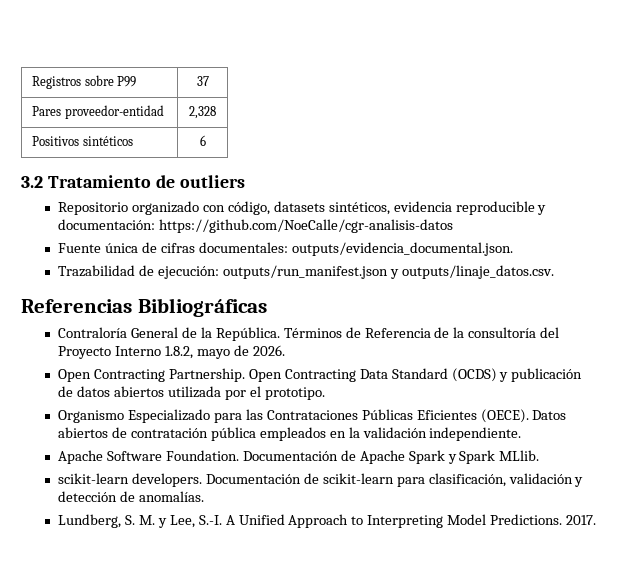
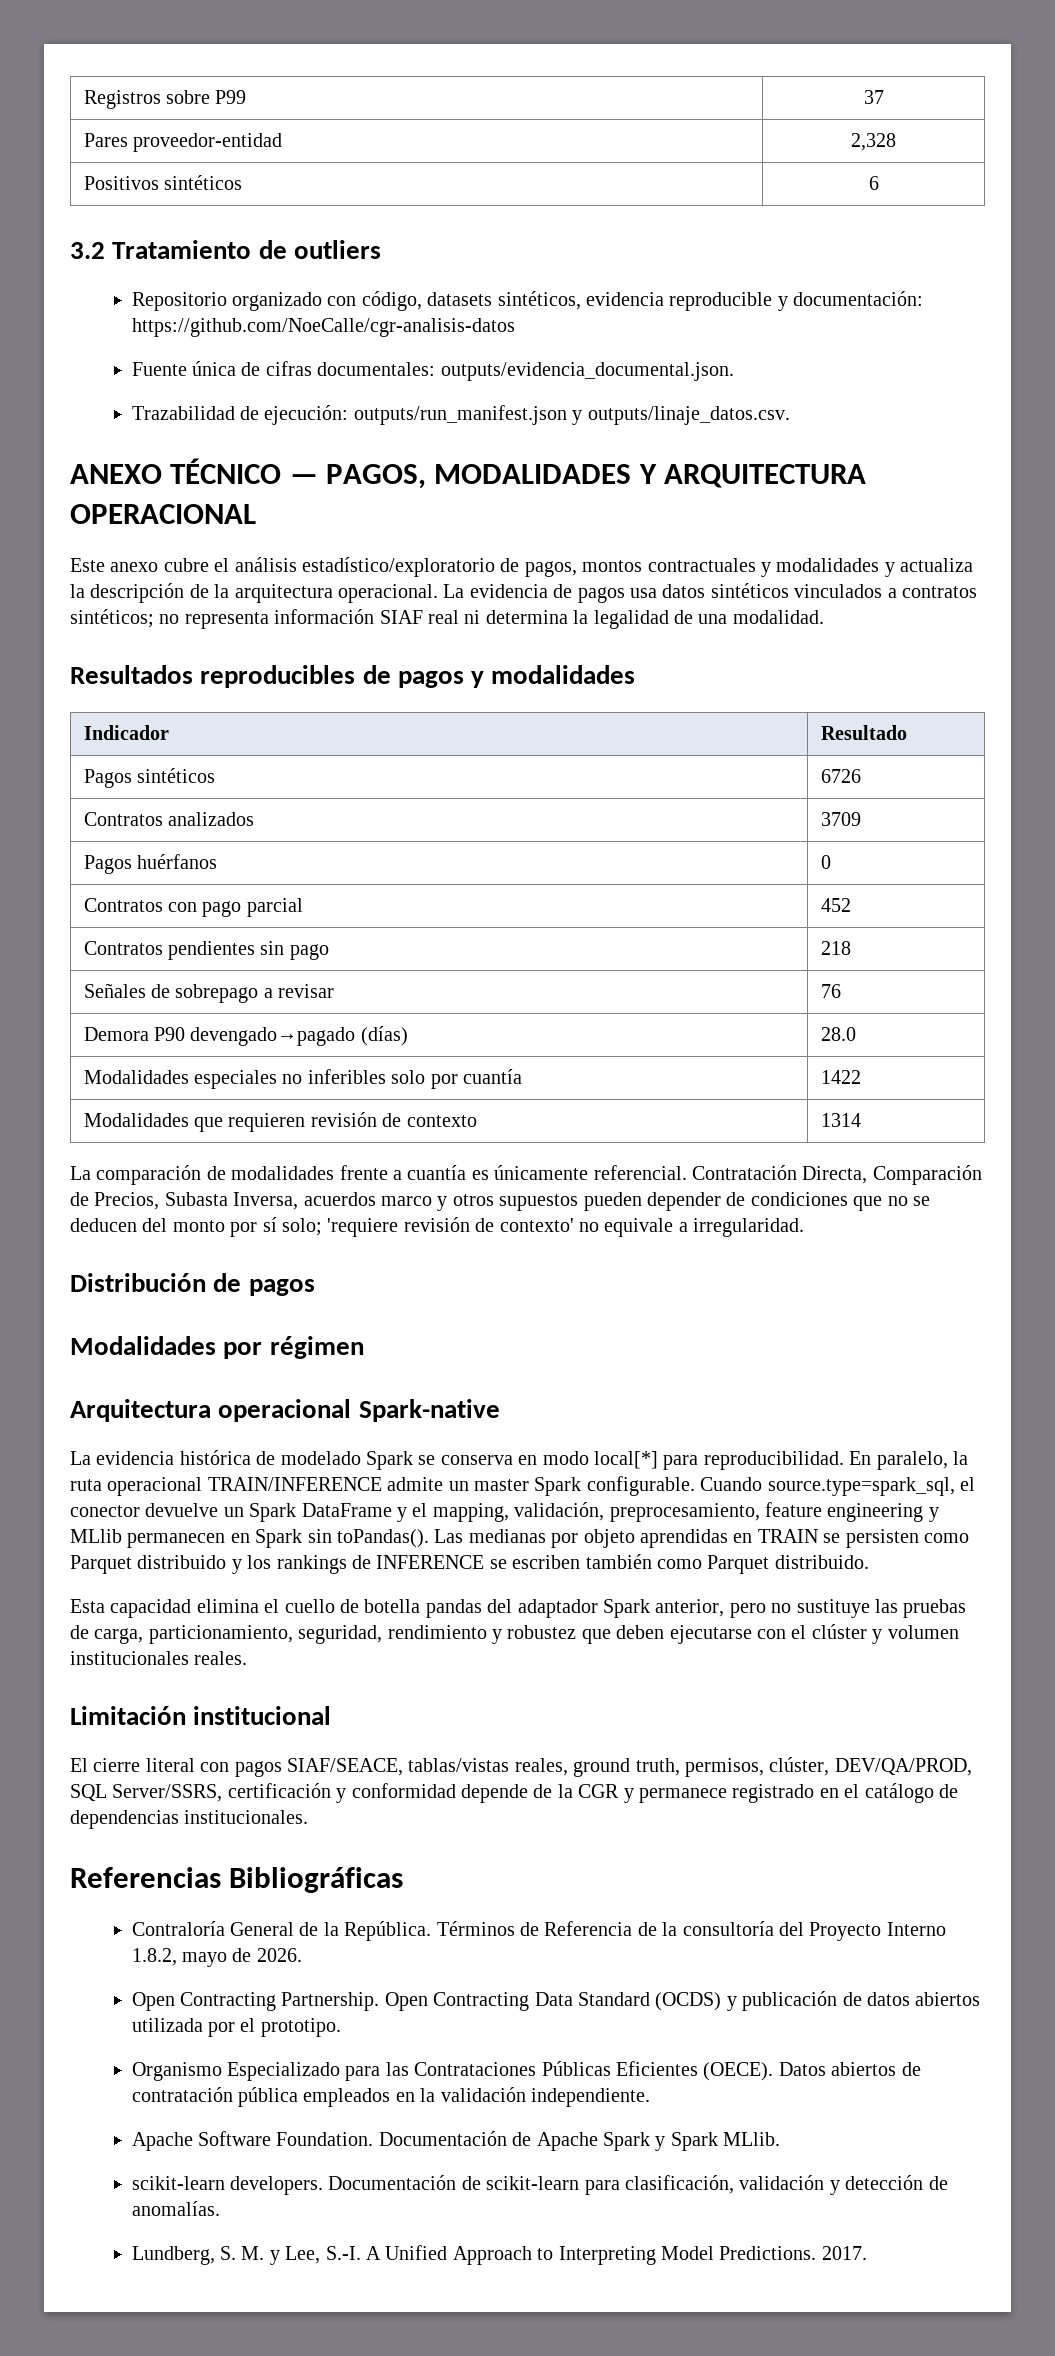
(554, 272) none -> [70,458,867,489] [70,504,256,524] [70,557,974,577] [70,583,977,603] [70,609,824,629] [70,665,636,688] [83,725,169,740] [820,725,907,740] [83,768,215,788] [820,769,861,783] [83,812,254,826] [820,812,861,826] [83,854,217,874] [820,855,831,869] [83,898,303,917] [820,898,851,912] [83,941,329,960] [820,941,851,955] [83,983,335,1003] [820,984,841,998] [83,1026,408,1046] [820,1027,856,1041] [83,1069,522,1089] [820,1070,861,1084] [83,1112,477,1132] [820,1113,861,1127] [70,1165,982,1185] [70,1192,930,1211] [70,1217,805,1237] [70,1273,315,1296] [70,1336,364,1359] [70,1399,500,1422] [70,1450,968,1470] [70,1476,975,1496] [70,1502,939,1522] [70,1529,969,1548] [70,1554,869,1574] [70,1599,967,1618] [70,1624,959,1644] [70,1651,248,1665] [70,1706,332,1725] [70,1757,972,1777] [70,1783,958,1803] [70,1810,309,1829] // ANEXO TÉCNICO — PAGOS, MODALIDADES Y ARQUITECTURA OPERACIONAL // Este anexo cubre el análisis estadístico/exploratorio de pagos, montos contractuales y modalidades y actualiza la descripción de la arquitectura operacional. La evidencia de pagos usa datos sintéticos vinculados a contratos sintéticos; no representa información SIAF real ni determina la legalidad de una modalidad. // Resultados reproducibles de pagos y modalidades // Indicador | Resultado // Pagos sintéticos | 6726 // Contratos analizados | 3709 // Pagos huérfanos | 0 // Contratos con pago parcial | 452 // Contratos pendientes sin pago | 218 // Señales de sobrepago a revisar | 76 // Demora P90 devengado→pagado (días) | 28.0 // Modalidades especiales no inferibles solo por cuantía | 1422 // Modalidades que requieren revisión de contexto | 1314 // La comparación de modalidades frente a cuantía es únicamente referencial. Contratación Directa, Comparación de Precios, Subasta Inversa, acuerdos marco y otros supuestos pueden depender de condiciones que no se deducen del monto por sí solo; 'requiere revisión de contexto' no equivale a irregularidad. // Distribución de pagos // Modalidades por régimen // Arquitectura operacional Spark-native // La evidencia histórica de modelado Spark se conserva en modo local[*] para reproducibilidad. En paralelo, la ruta operacional TRAIN/INFERENCE admite un master Spark configurable. Cuando source.type=spark_sql, el conector devuelve un Spark DataFrame y el mapping, validación, preprocesamiento, feature engineering y MLlib permanecen en Spark sin toPandas(). Las medianas por objeto aprendidas en TRAIN se persisten como Parquet distribuido y los rankings de INFERENCE se escriben también como Parquet distribuido. // Esta capacidad elimina el cuello de botella pandas del adaptador Spark anterior, pero no sustituye las pruebas de carga, particionamiento, seguridad, rendimiento y robustez que deben ejecutarse con el clúster y volumen institucionales reales. // Limitación institucional // El cierre literal con pagos SIAF/SEACE, tablas/vistas reales, ground truth, permisos, clúster, DEV/QA/PROD, SQL Server/SSRS, certificación y conformidad depende de la CGR y permanece registrado en el catálogo de dependencias institucionales.

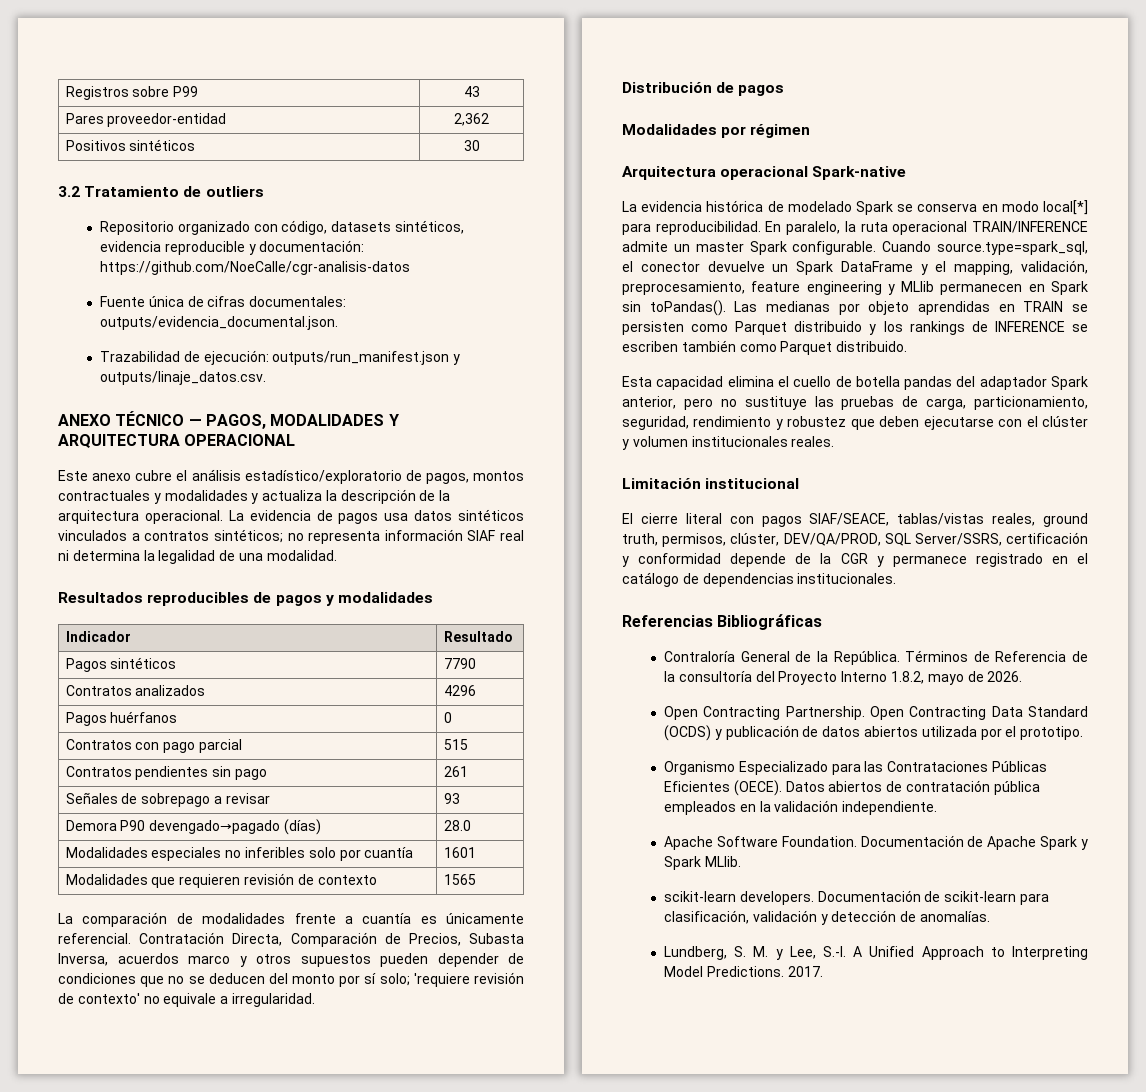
[863,90,884,104] 37 -> [463,86,480,97] 43
[851,133,896,151] 2,328 -> [454,113,489,126] 2,362
[868,176,879,190] 6 -> [463,140,480,151] 30
[820,769,861,783] 6726 -> [443,658,476,669] 7790
[820,812,861,826] 3709 -> [443,685,476,696] 4296
[820,898,851,912] 452 -> [443,739,468,750] 515
[820,941,851,955] 218 -> [443,766,468,777] 261
[820,984,841,998] 76 -> [443,793,460,804] 93
[820,1070,861,1084] 1422 -> [443,847,476,858] 1601
[820,1113,861,1127] 1314 -> [443,874,476,885] 1565

